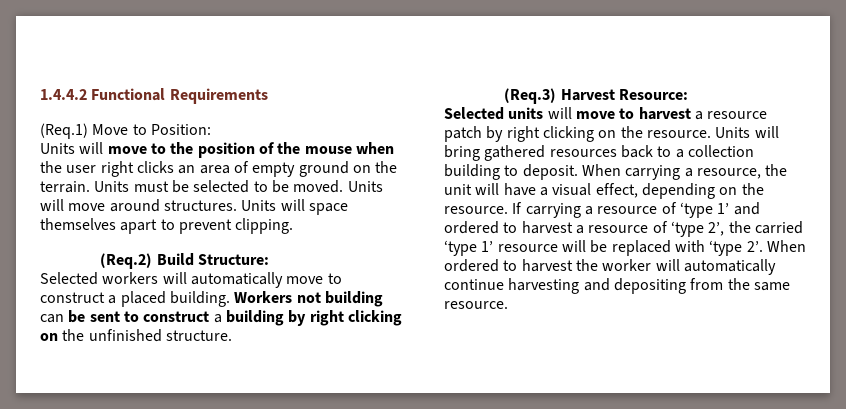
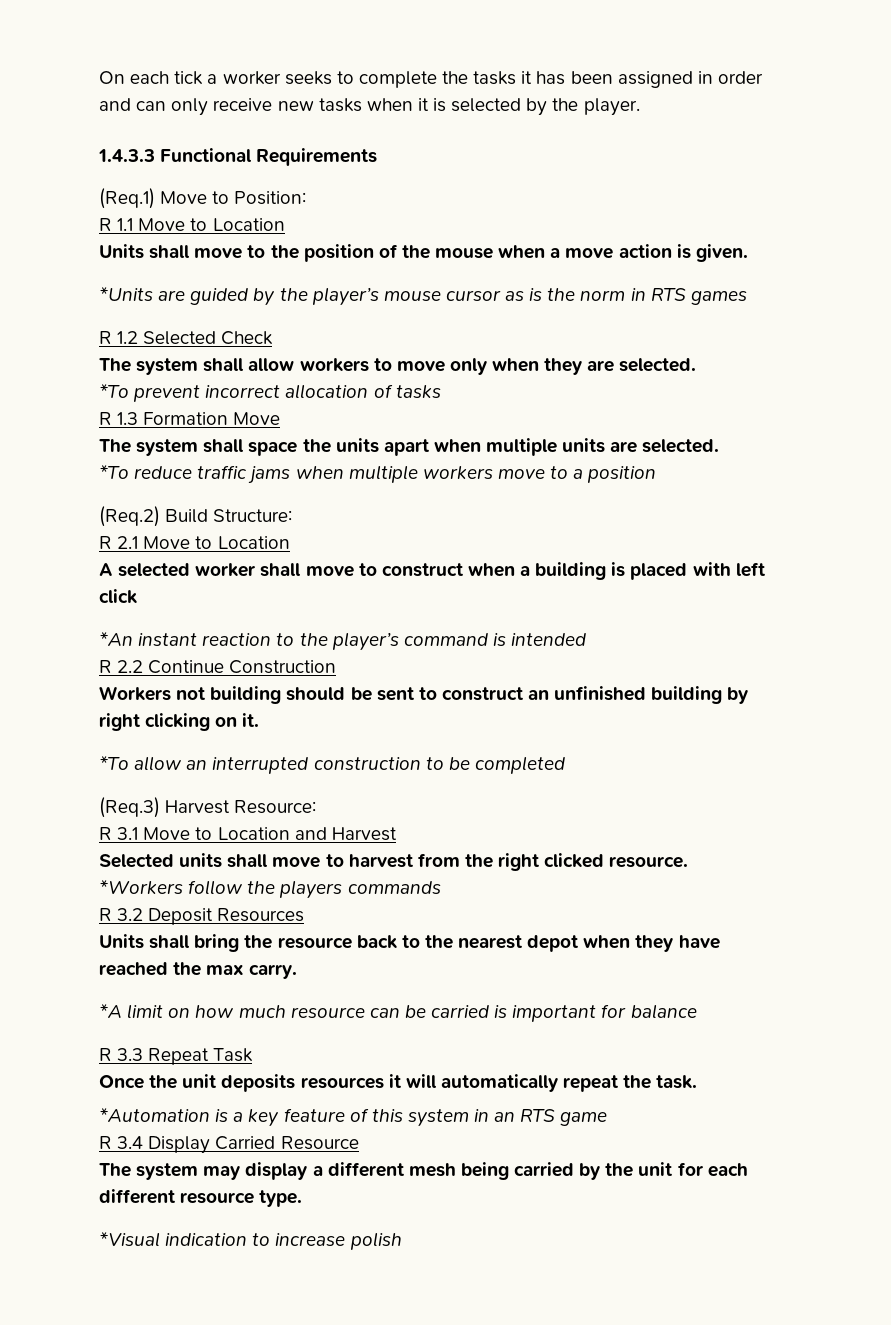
[40,89,87,100] 1.4.4.2 -> [99,71,763,88] [99,98,640,116] [98,149,155,162] On each tick a worker seeks to complete the tasks it has been assigned in order and can only receive new tasks when it is selected by the player. // 1.4.3.3
[40,142,104,154] // Units will -> [99,218,285,231] [99,244,191,259] // R 1.1 Move to Location // Units shall
[40,161,398,177] [40,180,383,193] [40,199,348,215] [40,218,294,234] [100,253,269,269] [40,272,342,288] [40,291,230,307] the user right clicks an area of empty ground on the terrain. Units must be selected to be moved. Units will move around structures. Units will space themselves apart to prevent clipping. // (Req.2) Build Structure: // Selected workers will automatically move to construct a placed building. -> [550,244,748,262] [99,287,747,306] [99,331,274,345] [99,358,697,375] [99,384,441,402] [99,412,281,425] [99,438,720,456] [99,465,657,484] [99,506,293,527] [99,536,290,549] [99,562,765,580] [99,589,137,604] [99,632,587,651] [99,660,337,674] a move action is given. // *Units are guided by the player’s mouse cursor as is the norm in RTS games // R 1.2 Selected Check // The system shall allow workers to move only when they are selected. // *To prevent incorrect allocation of tasks // R 1.3 Formation Move // The system shall space the units apart when multiple units are selected. // *To reduce traffic jams when multiple workers move to a position // (Req.2) Build Structure: // R 2.1 Move to Location // A selected worker shall move to construct when a building is placed with left click // *An instant reaction to the player’s command is intended // R 2.2 Continue Construction //
[40,314,64,323] can -> [286,687,346,701] should
[213,314,222,323] a -> [528,686,647,701] an unfinished
[62,329,232,342] [504,88,688,104] the unfinished structure. // (Req.3) Harvest Resource: -> [242,713,260,727] [99,756,565,774] [99,797,317,818] [99,827,397,841] it. // *To allow an interrupted construction to be completed // (Req.3) Harvest Resource: // R 3.1 Move to Location and Harvest
[547,107,572,119] will -> [227,854,269,868] shall
[694,111,768,120] [444,126,779,142] [444,145,754,161] [444,164,788,180] [444,183,764,199] [444,202,760,218] [444,221,803,237] [444,240,806,256] [444,259,776,275] [444,278,790,294] [444,301,508,309] a resource patch by right clicking on the resource. Units will bring gathered resources back to a collection building to deposit. When carrying a resource, the unit will have a visual effect, depending on the resource. If carrying a resource of ‘type 1’ and ordered to harvest a resource of ‘type 2’, the carried ‘type 1’ resource will be replaced with ‘type 2’. When ordered to harvest the worker will automatically continue harvesting and depositing from the same resource. -> [417,853,689,871] [99,880,441,899] [99,908,305,925] [99,934,720,952] [99,962,298,979] [99,1004,697,1022] [99,1048,254,1065] [99,1074,698,1092] [99,1108,608,1127] [99,1136,359,1154] [99,1162,748,1180] [99,1189,303,1207] [99,1232,402,1250] from the right clicked resource. // *Workers follow the players commands // R 3.2 Deposit Resources // Units shall bring the resource back to the nearest depot when they have reached the max carry. // *A limit on how much resource can be carried is important for balance // R 3.3 Repeat Task // Once the unit deposits resources it will automatically repeat the task. // *Automation is a key feature of this system in an RTS game // R 3.4 Display Carried Resource // The system may display a different mesh being carried by the unit for each different resource type. // *Visual indication to increase polish

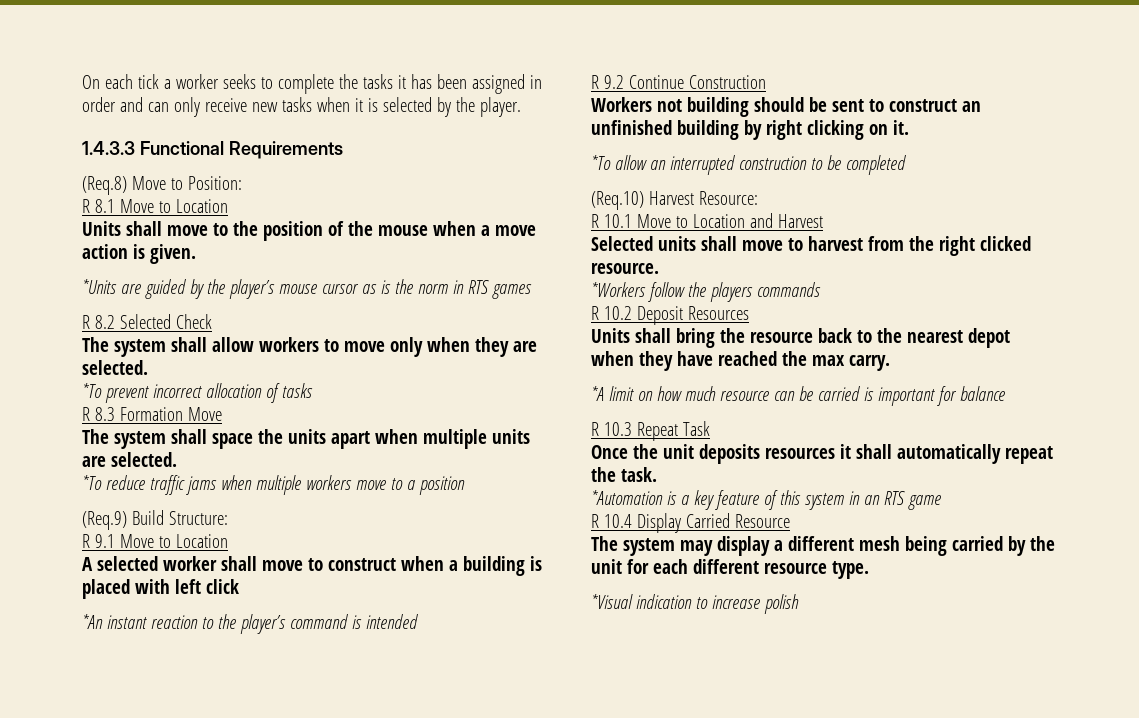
[99,188,155,209] (Req.1) -> [82,176,127,195] (Req.8)
[117,218,134,231] 1.1 -> [94,199,115,213] 8.1
[117,331,139,344] 1.2 -> [94,315,115,329] 8.2
[117,412,139,425] 1.3 -> [94,407,115,421] 8.3
[99,506,160,527] (Req.2) -> [82,511,127,530] (Req.9)
[117,536,139,549] 2.1 -> [94,534,115,548] 9.1
[117,660,144,673] 2.2 -> [603,75,624,89] 9.2
[99,797,160,818] (Req.3) -> [591,191,644,210] (Req.10)
[117,827,139,840] 3.1 -> [603,214,632,228] 10.1
[117,908,144,921] 3.2 -> [603,306,632,320] 10.2
[117,1048,144,1061] 3.3 -> [603,422,632,436] 10.3
[405,1074,437,1088] will -> [855,444,892,459] shall
[117,1136,144,1149] 3.4 -> [603,514,632,528] 10.4

